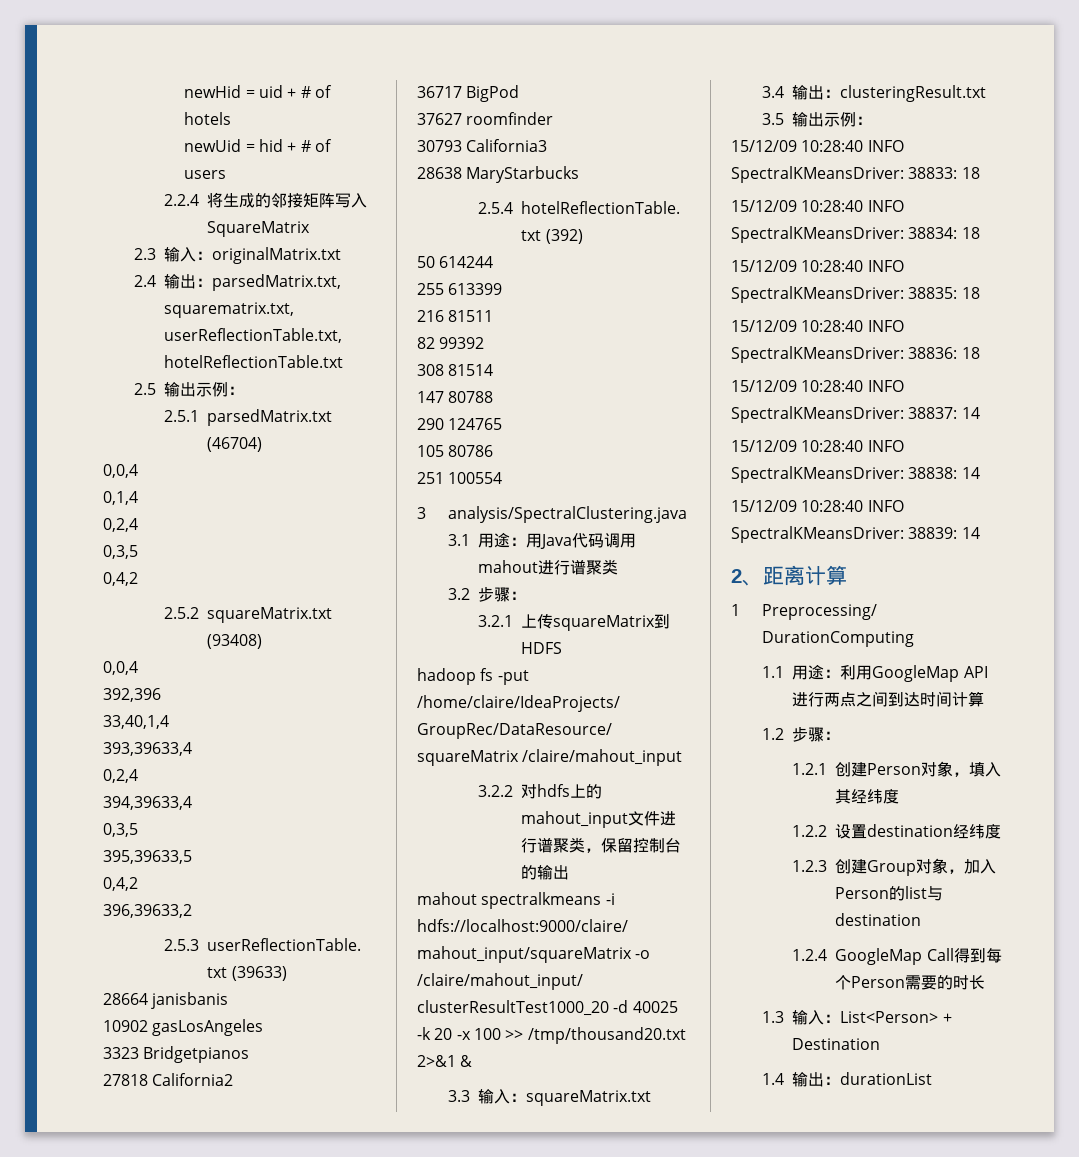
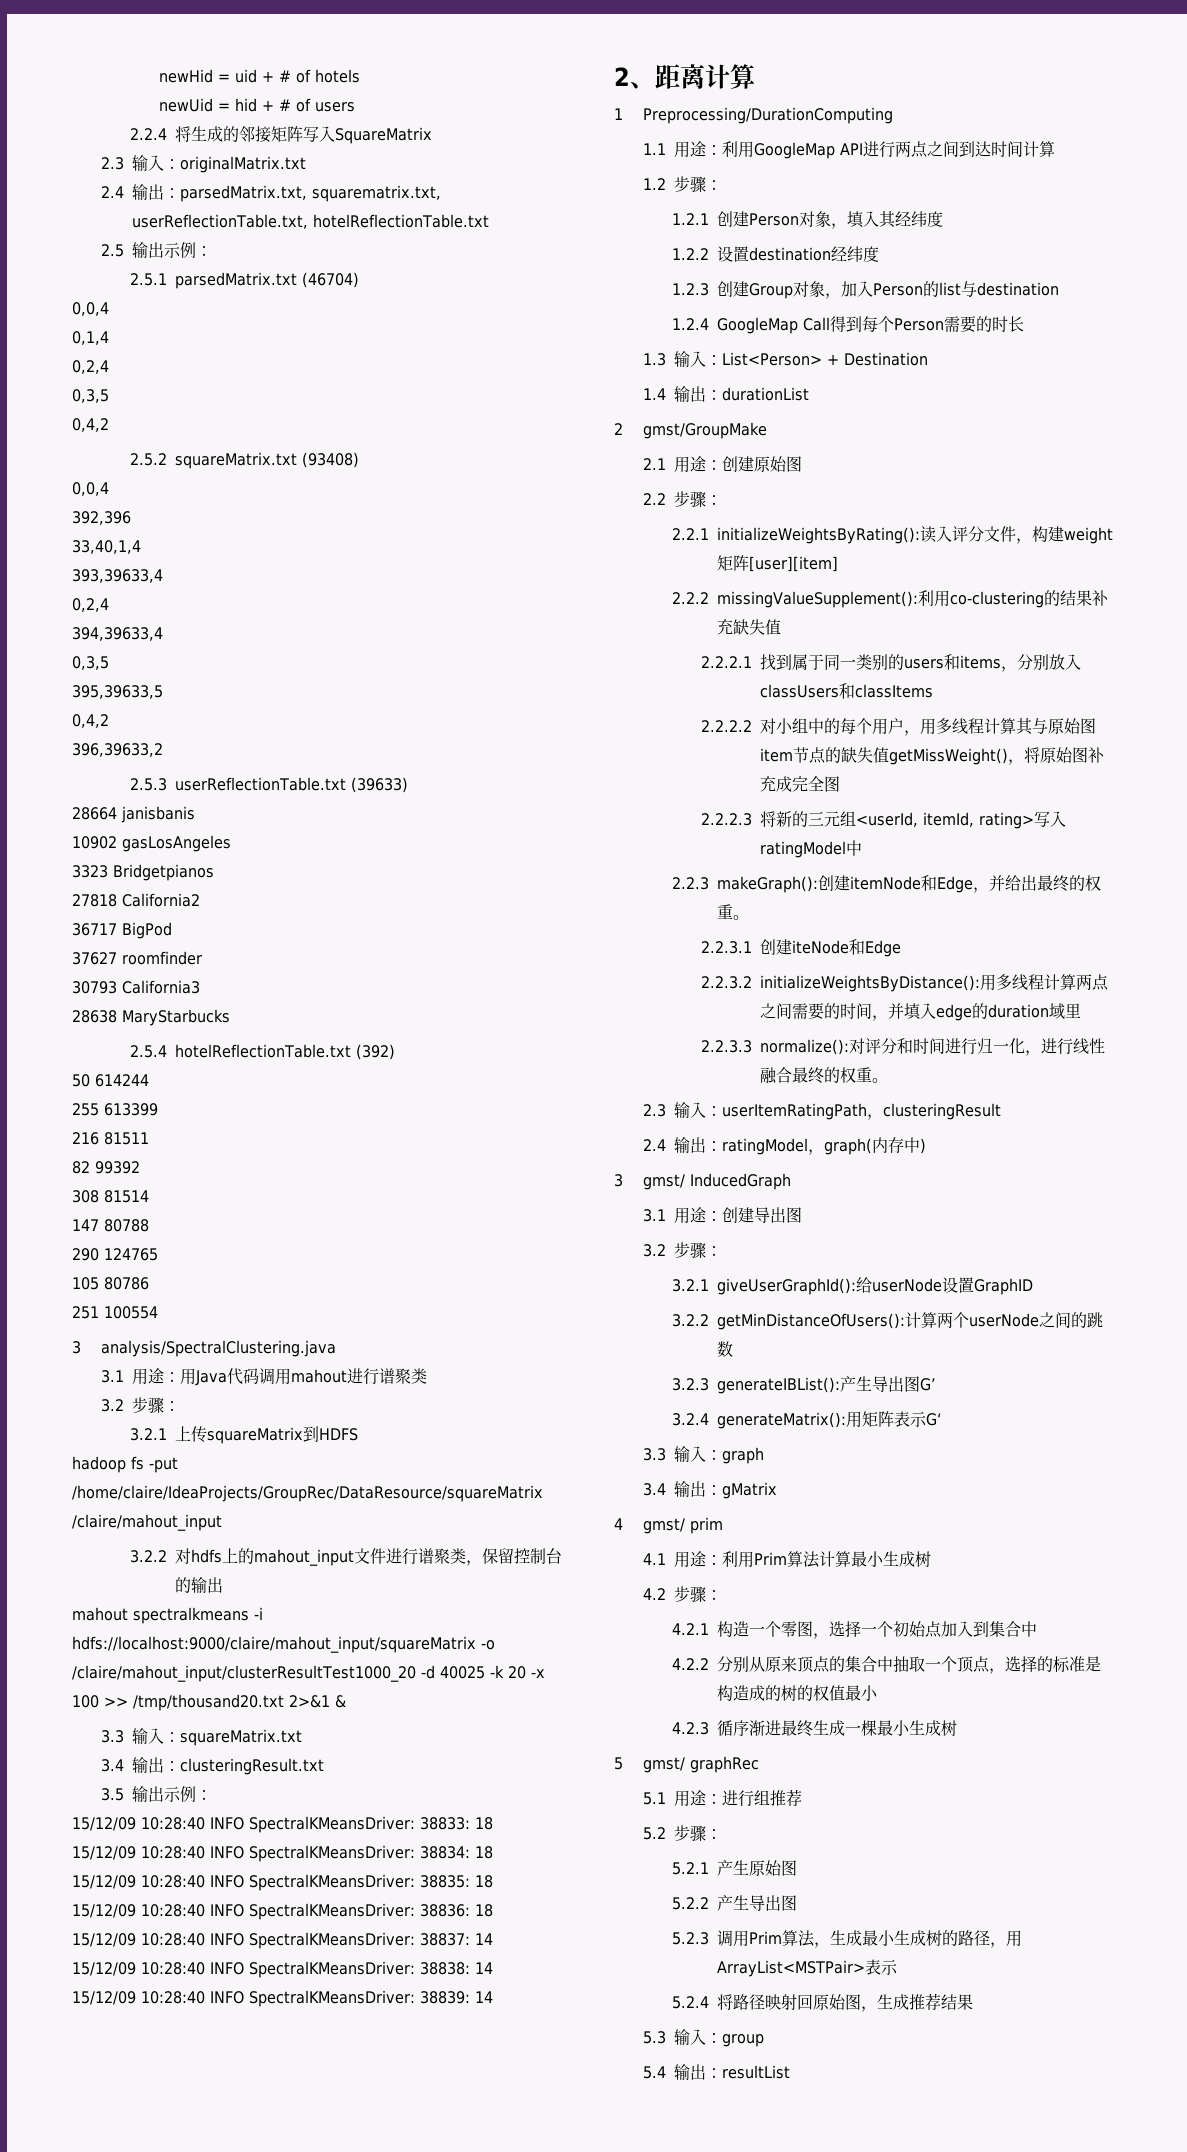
(933, 1078) none -> [614,422,768,439] [643,456,803,473] [643,491,723,508] [672,526,1114,544] [717,555,839,572] [672,590,1109,608] [717,619,782,635] [701,654,1082,672] [760,683,934,699] [701,718,1097,736] [760,747,1105,765] [760,776,841,792] [701,811,1067,829] [760,840,863,858] [672,875,1102,893] [717,904,750,920] [701,939,902,957] [701,974,1110,992] [760,1003,1082,1021] [701,1038,1106,1056] [760,1067,889,1084] [643,1102,1002,1120] [643,1137,927,1155] [614,1173,792,1190] [643,1207,803,1224] [643,1242,723,1259] [672,1277,1034,1295] [672,1312,1104,1330] [717,1341,734,1357] [672,1376,937,1394] [672,1411,943,1429] [643,1446,765,1464] [643,1481,778,1499] [614,1517,724,1534] [643,1551,932,1568] [643,1586,723,1603] [672,1621,1038,1639] [672,1656,1102,1674] [717,1685,879,1701] [672,1720,958,1737] [614,1756,760,1773] [643,1789,803,1807] [643,1825,723,1842] [672,1860,798,1876] [672,1895,798,1911] [672,1930,1023,1948] [717,1959,899,1977] [672,1993,974,2012] [643,2029,765,2047] [643,2064,791,2080] // 2 gmst/GroupMake // 2.1用途：创建原始图 // 2.2步骤： // 2.2.1 initializeWeightsByRating():读入评分文件，构建weight矩阵[user][item] // 2.2.2 missingValueSupplement():利用co-clustering的结果补充缺失值 // 2.2.2.1找到属于同一类别的users和items，分别放入classUsers和classItems // 2.2.2.2对小组中的每个用户，用多线程计算其与原始图item节点的缺失值getMissWeight()，将原始图补充成完全图 // 2.2.2.3将新的三元组<userId, itemId, rating>写入ratingModel中 // 2.2.3 makeGraph():创建itemNode和Edge，并给出最终的权重。 // 2.2.3.1创建iteNode和Edge // 2.2.3.2 initializeWeightsByDistance():用多线程计算两点之间需要的时间，并填入edge的duration域里 // 2.2.3.3 normalize():对评分和时间进行归一化，进行线性融合最终的权重。 // 2.3输入：userItemRatingPath，clusteringResult // 2.4输出：ratingModel，graph(内存中) // 3 gmst/ InducedGraph // 3.1用途：创建导出图 // 3.2步骤： // 3.2.1 giveUserGraphId():给userNode设置GraphID // 3.2.2 getMinDistanceOfUsers():计算两个userNode之间的跳数 // 3.2.3 generateIBList():产生导出图G’ // 3.2.4 generateMatrix():用矩阵表示G‘ // 3.3输入：graph // 3.4输出：gMatrix // 4 gmst/ prim // 4.1用途：利用Prim算法计算最小生成树 // 4.2步骤： // 4.2.1构造一个零图，选择一个初始点加入到集合中 // 4.2.2分别从原来顶点的集合中抽取一个顶点，选择的标准是构造成的树的权值最小 // 4.2.3循序渐进最终生成一棵最小生成树 // 5 gmst/ graphRec // 5.1用途：进行组推荐 // 5.2步骤： // 5.2.1产生原始图 // 5.2.2产生导出图 // 5.2.3调用Prim算法，生成最小生成树的路径，用ArrayList<MSTPair>表示 // 5.2.4将路径映射回原始图，生成推荐结果 // 5.3输入：group // 5.4输出：resultList

